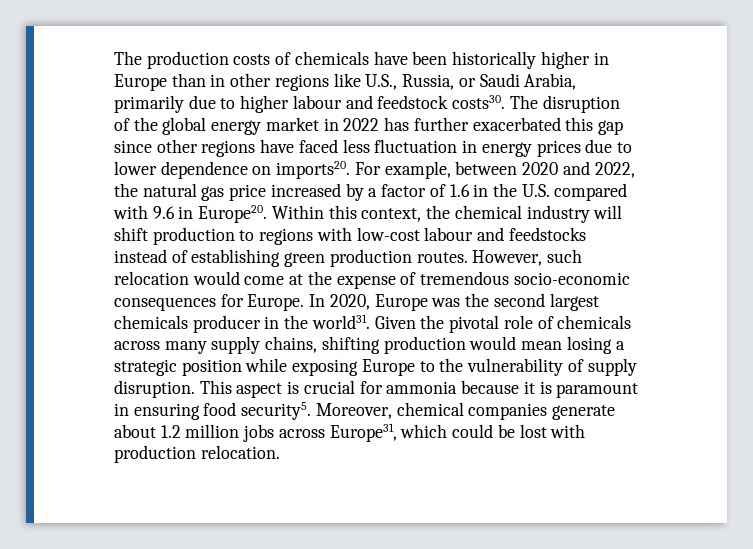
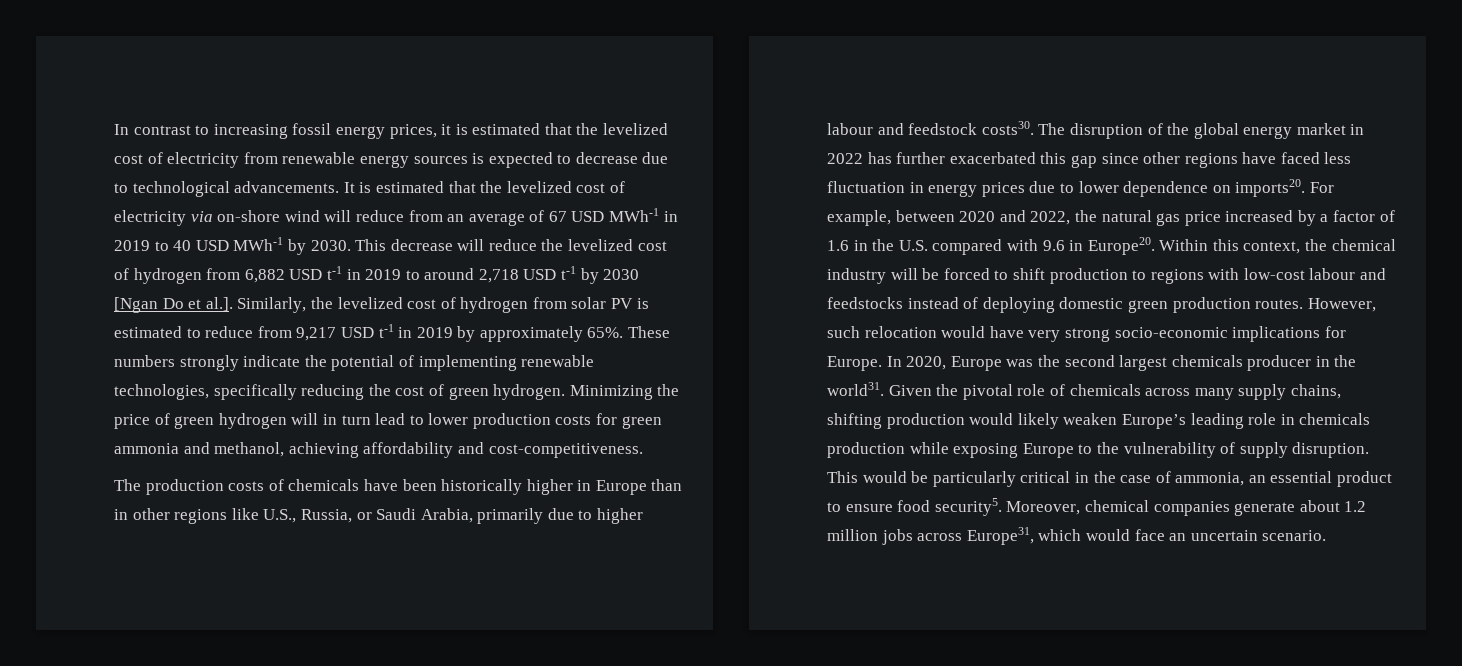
(114, 58) none -> [114,123,669,139] [114,152,669,168] [114,181,625,197] [114,208,678,226] [114,237,667,255] [114,266,640,284] [114,297,649,313] [114,324,671,342] [114,355,595,371] [114,384,680,400] [114,413,662,429] [114,442,643,458] In contrast to increasing fossil energy prices, it is estimated that the levelized cost of electricity from renewable energy sources is expected to decrease due to technological advancements. It is estimated that the levelized cost of electricity via on-shore wind will reduce from an average of 67 USD MWh-1 in 2019 to 40 USD MWh-1 by 2030. This decrease will reduce the levelized cost of hydrogen from 6,882 USD t-1 in 2019 to around 2,718 USD t-1 by 2030 [Ngan Do et al.]. Similarly, the levelized cost of hydrogen from solar PV is estimated to reduce from 9,217 USD t-1 in 2019 by approximately 65%. These numbers strongly indicate the potential of implementing renewable technologies, specifically reducing the cost of green hydrogen. Minimizing the price of green hydrogen will in turn lead to lower production costs for green ammonia and methanol, achieving affordability and cost-competitiveness. //
(623, 212) none -> [922,268,1009,280] be forced to
[191,249,281,267] establishing -> [982,297,1124,313] deploying domestic
[244,271,630,289] [114,297,216,311] come at the expense of tremendous socio-economic consequences -> [989,326,1321,342] have very strong socio-economic implications
[521,336,625,354] [114,359,242,376] mean losing a strategic position -> [1017,413,1371,429] [827,442,905,458] likely weaken Europe’s leading role in chemicals production
[236,380,639,398] [114,403,200,420] aspect is crucial for ammonia because it is paramount in ensuring -> [862,471,1393,487] [827,502,893,512] would be particularly critical in the case of ammonia, an essential product to ensure
[452,424,586,438] [114,445,280,463] could be lost with production relocation. -> [1085,529,1327,541] would face an uncertain scenario.

